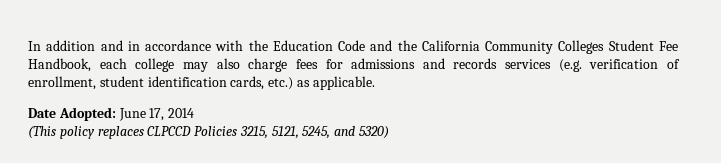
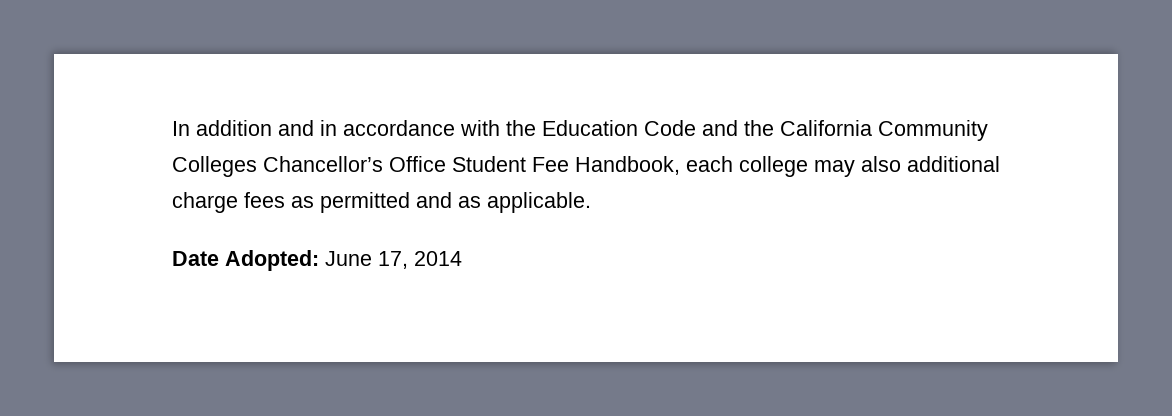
(605, 47) none -> [263,156,446,172] Chancellor’s Office
(240, 63) none -> [907,156,1000,172] additional
[325,58,680,72] [28,76,294,90] for admissions and records services (e.g. verification of enrollment, student identification cards, etc.) -> [291,192,452,213] as permitted and
[28,126,390,139] // (This policy replaces CLPCCD Policies 3215, 5121, 5245, and 5320) -> (462, 258) none

